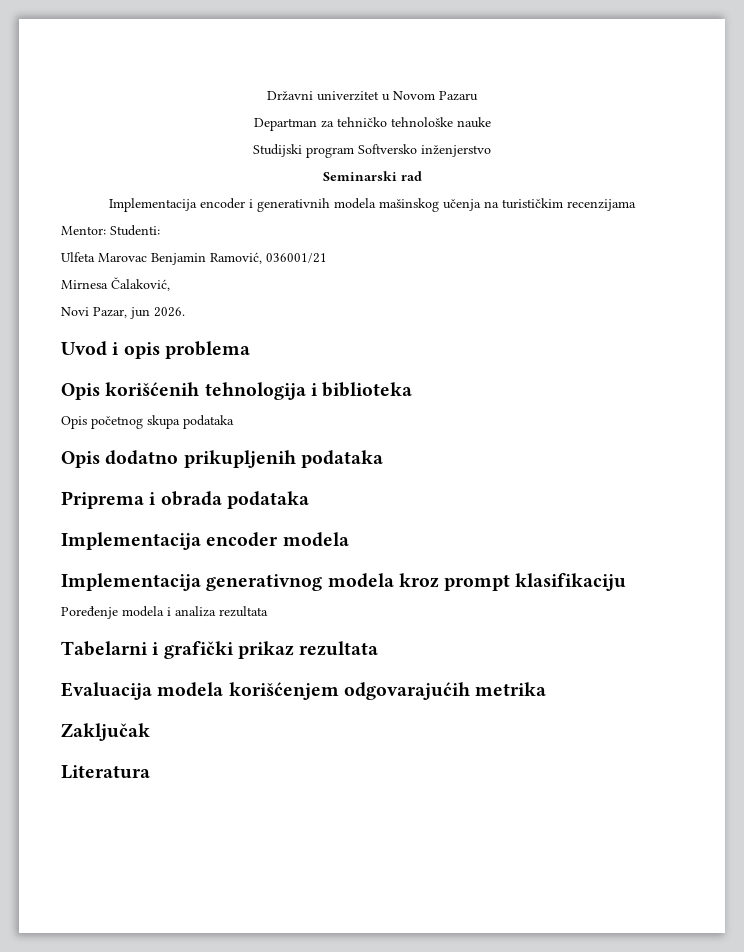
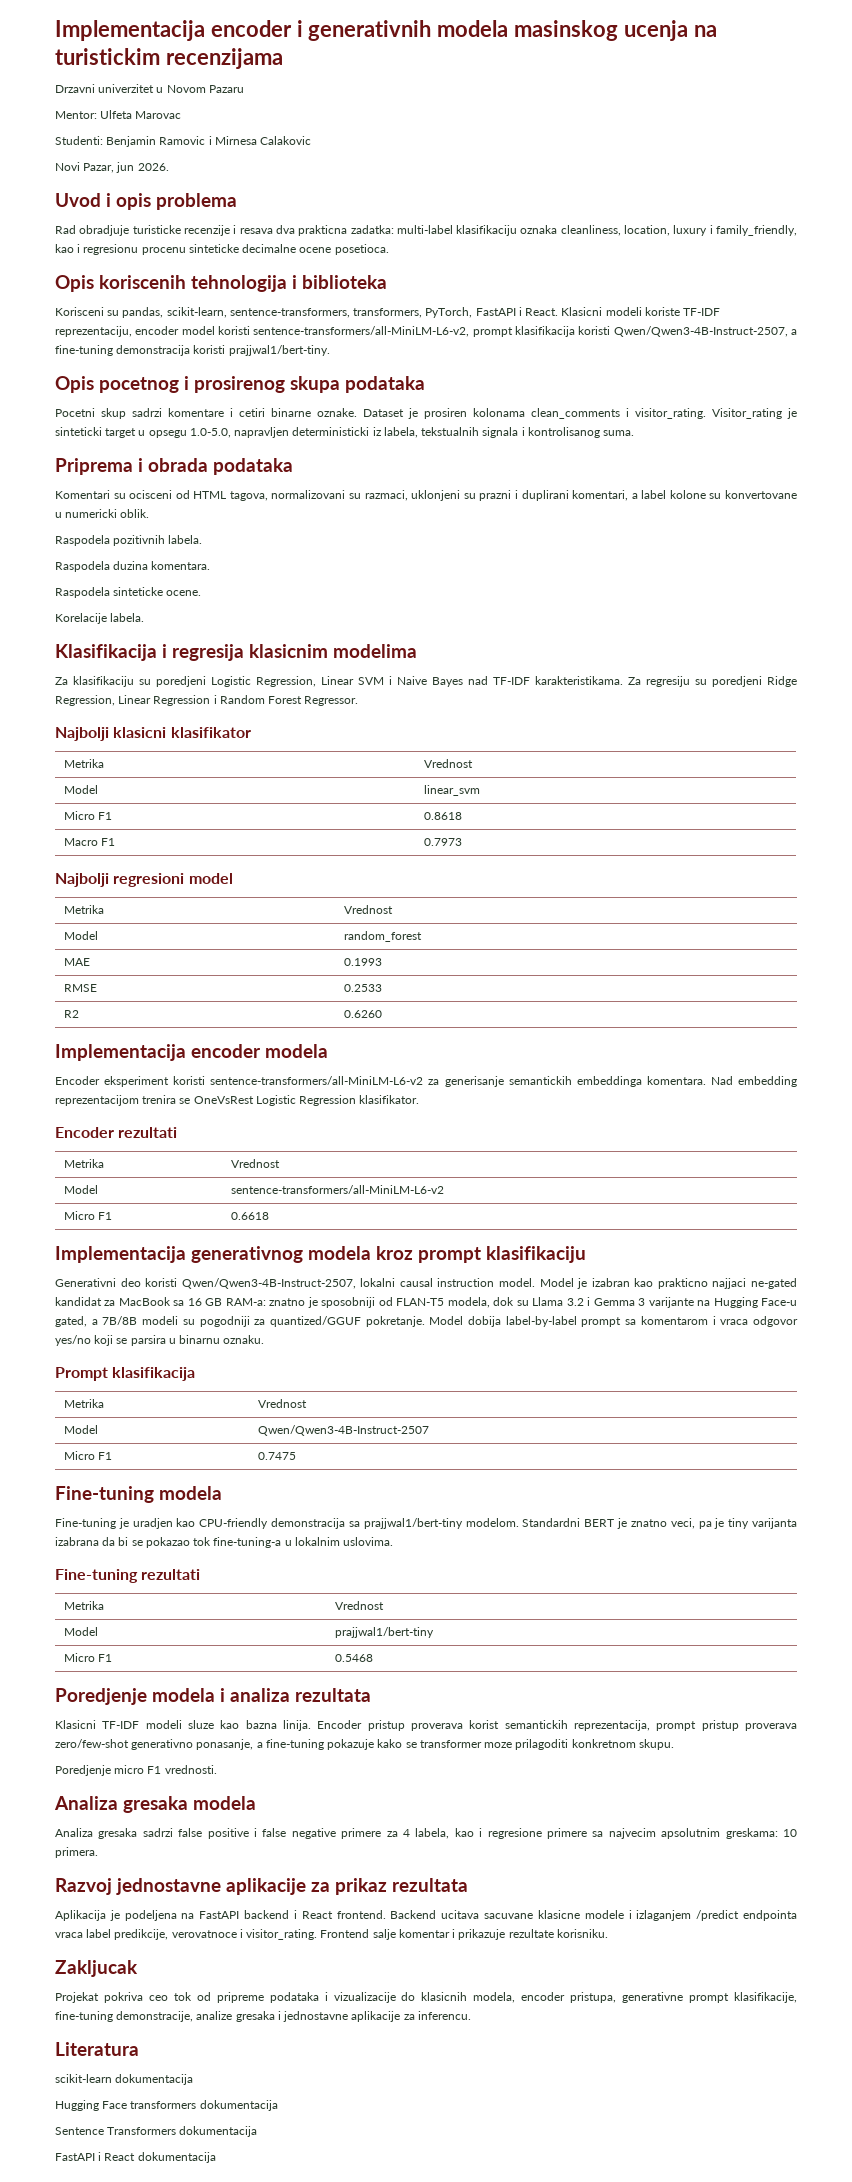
[267,91,478,101] [253,117,491,131] [253,144,491,158] [322,171,422,181] [109,198,636,212] Državni univerzitet u Novom Pazaru // Departman za tehničko tehnološke nauke // Studijski program Softversko inženjerstvo // Seminarski rad // Implementacija encoder i generativnih modela mašinskog učenja na turističkim recenzijama -> [55,20,717,41] [55,48,283,69] [55,84,244,93] Implementacija encoder i generativnih modela masinskog ucenja na turistickim recenzijama // Drzavni univerzitet u Novom Pazaru
[110,225,160,236] Studenti: // -> (97, 115) none
[151,252,327,265] [61,277,170,291] Benjamin Ramović, 036001/21 // Mirnesa Čalaković, -> [55,136,312,147] // Studenti: Benjamin Ramovic i Mirnesa Calakovic
[61,382,200,400] // Opis korišćenih -> [55,225,797,236] [55,244,389,255] [55,275,186,292] // Rad obradjuje turisticke recenzije i resava dva prakticna zadatka: multi-label klasifikaciju oznaka cleanliness, location, luxury i family_friendly, kao i regresionu procenu sinteticke decimalne ocene posetioca. // Opis koriscenih
[61,415,234,429] [61,450,383,468] [61,491,309,509] [61,532,349,550] Opis početnog skupa podataka // Opis dodatno prikupljenih podataka // Priprema i obrada podataka // Implementacija encoder modela -> [55,307,721,318] [55,326,797,337] [55,345,330,356] [55,376,425,393] [55,408,797,419] [55,427,635,438] [55,458,293,475] [55,490,797,501] [55,509,150,518] [55,535,203,546] [55,561,211,572] [55,587,202,598] [55,613,145,624] [55,644,417,661] [55,676,797,687] [55,695,359,706] [55,727,251,741] [63,759,104,768] [423,759,473,768] [63,785,98,794] [423,785,480,796] [63,811,112,820] [423,812,462,820] [63,838,115,846] [423,838,462,846] [55,873,233,887] [63,905,104,914] [343,905,393,914] [63,931,98,940] [343,931,422,942] [63,958,90,966] [343,958,382,966] [63,984,97,992] [343,984,382,992] [63,1010,79,1018] [343,1010,382,1018] [55,1044,328,1061] [55,1076,798,1087] [55,1095,420,1106] [55,1127,178,1138] [63,1159,104,1168] [230,1159,280,1168] [63,1185,98,1194] [230,1185,444,1194] [63,1211,112,1220] [230,1212,269,1220] Korisceni su pandas, scikit-learn, sentence-transformers, transformers, PyTorch, FastAPI i React. Klasicni modeli koriste TF-IDF reprezentaciju, encoder model koristi sentence-transformers/all-MiniLM-L6-v2, prompt klasifikacija koristi Qwen/Qwen3-4B-Instruct-2507, a fine-tuning demonstracija koristi prajjwal1/bert-tiny. // Opis pocetnog i prosirenog skupa podataka // Pocetni skup sadrzi komentare i cetiri binarne oznake. Dataset je prosiren kolonama clean_comments i visitor_rating. Visitor_rating je sinteticki target u opsegu 1.0-5.0, napravljen deterministicki iz labela, tekstualnih signala i kontrolisanog suma. // Priprema i obrada podataka // Komentari su ocisceni od HTML tagova, normalizovani su razmaci, uklonjeni su prazni i duplirani komentari, a label kolone su konvertovane u numericki oblik. // Raspodela pozitivnih labela. // Raspodela duzina komentara. // Raspodela sinteticke ocene. // Korelacije labela. // Klasifikacija i regresija klasicnim modelima // Za klasifikaciju su poredjeni Logistic Regression, Linear SVM i Naive Bayes nad TF-IDF karakteristikama. Za regresiju su poredjeni Ridge Regression, Linear Regression i Random Forest Regressor. // Najbolji klasicni klasifikator // Metrika | Vrednost // Model | linear_svm // Micro F1 | 0.8618 // Macro F1 | 0.7973 // Najbolji regresioni model // Metrika | Vrednost // Model | random_forest // MAE | 0.1993 // RMSE | 0.2533 // R2 | 0.6260 // Implementacija encoder modela // Encoder eksperiment koristi sentence-transformers/all-MiniLM-L6-v2 za generisanje semantickih embeddinga komentara. Nad embedding reprezentacijom trenira se OneVsRest Logistic Regression klasifikator. // Encoder rezultati // Metrika | Vrednost // Model | sentence-transformers/all-MiniLM-L6-v2 // Micro F1 | 0.6618
[61,606,268,619] [61,641,379,659] [61,682,547,700] [61,723,150,741] [61,765,150,779] Poređenje modela i analiza rezultata // Tabelarni i grafički prikaz rezultata // Evaluacija modela korišćenjem odgovarajućih metrika // Zaključak // Literatura -> [55,1278,797,1289] [55,1297,798,1308] [55,1316,799,1327] [55,1335,265,1346] [55,1367,196,1381] [63,1399,104,1408] [257,1399,307,1408] [63,1425,98,1434] [257,1425,429,1436] [63,1451,112,1460] [257,1452,296,1460] [55,1486,222,1503] [55,1518,798,1529] [55,1537,394,1548] [55,1569,201,1583] [63,1601,104,1610] [334,1601,384,1610] [63,1627,98,1636] [334,1627,434,1638] [63,1653,112,1662] [334,1654,373,1662] [55,1688,371,1705] [55,1720,797,1731] [55,1739,674,1750] [55,1765,217,1776] [54,1796,256,1813] [55,1828,797,1839] [55,1847,98,1858] [55,1878,468,1895] [55,1910,798,1921] [55,1929,608,1940] [55,1960,138,1977] [55,1992,797,2003] [55,2011,471,2022] [55,2042,139,2056] [55,2074,194,2085] [55,2100,278,2111] [55,2126,258,2137] [55,2152,216,2163] Generativni deo koristi Qwen/Qwen3-4B-Instruct-2507, lokalni causal instruction model. Model je izabran kao prakticno najjaci ne-gated kandidat za MacBook sa 16 GB RAM-a: znatno je sposobniji od FLAN-T5 modela, dok su Llama 3.2 i Gemma 3 varijante na Hugging Face-u gated, a 7B/8B modeli su pogodniji za quantized/GGUF pokretanje. Model dobija label-by-label prompt sa komentarom i vraca odgovor yes/no koji se parsira u binarnu oznaku. // Prompt klasifikacija // Metrika | Vrednost // Model | Qwen/Qwen3-4B-Instruct-2507 // Micro F1 | 0.7475 // Fine-tuning modela // Fine-tuning je uradjen kao CPU-friendly demonstracija sa prajjwal1/bert-tiny modelom. Standardni BERT je znatno veci, pa je tiny varijanta izabrana da bi se pokazao tok fine-tuning-a u lokalnim uslovima. // Fine-tuning rezultati // Metrika | Vrednost // Model | prajjwal1/bert-tiny // Micro F1 | 0.5468 // Poredjenje modela i analiza rezultata // Klasicni TF-IDF modeli sluze kao bazna linija. Encoder pristup proverava korist semantickih reprezentacija, prompt pristup proverava zero/few-shot generativno ponasanje, a fine-tuning pokazuje kako se transformer moze prilagoditi konkretnom skupu. // Poredjenje micro F1 vrednosti. // Analiza gresaka modela // Analiza gresaka sadrzi false positive i false negative primere za 4 labela, kao i regresione primere sa najvecim apsolutnim greskama: 10 primera. // Razvoj jednostavne aplikacije za prikaz rezultata // Aplikacija je podeljena na FastAPI backend i React frontend. Backend ucitava sacuvane klasicne modele i izlaganjem /predict endpointa vraca label predikcije, verovatnoce i visitor_rating. Frontend salje komentar i prikazuje rezultate korisniku. // Zakljucak // Projekat pokriva ceo tok od pripreme podataka i vizualizacije do klasicnih modela, encoder pristupa, generativne prompt klasifikacije, fine-tuning demonstracije, analize gresaka i jednostavne aplikacije za inferencu. // Literatura // scikit-learn dokumentacija // Hugging Face transformers dokumentacija // Sentence Transformers dokumentacija // FastAPI i React dokumentacija

